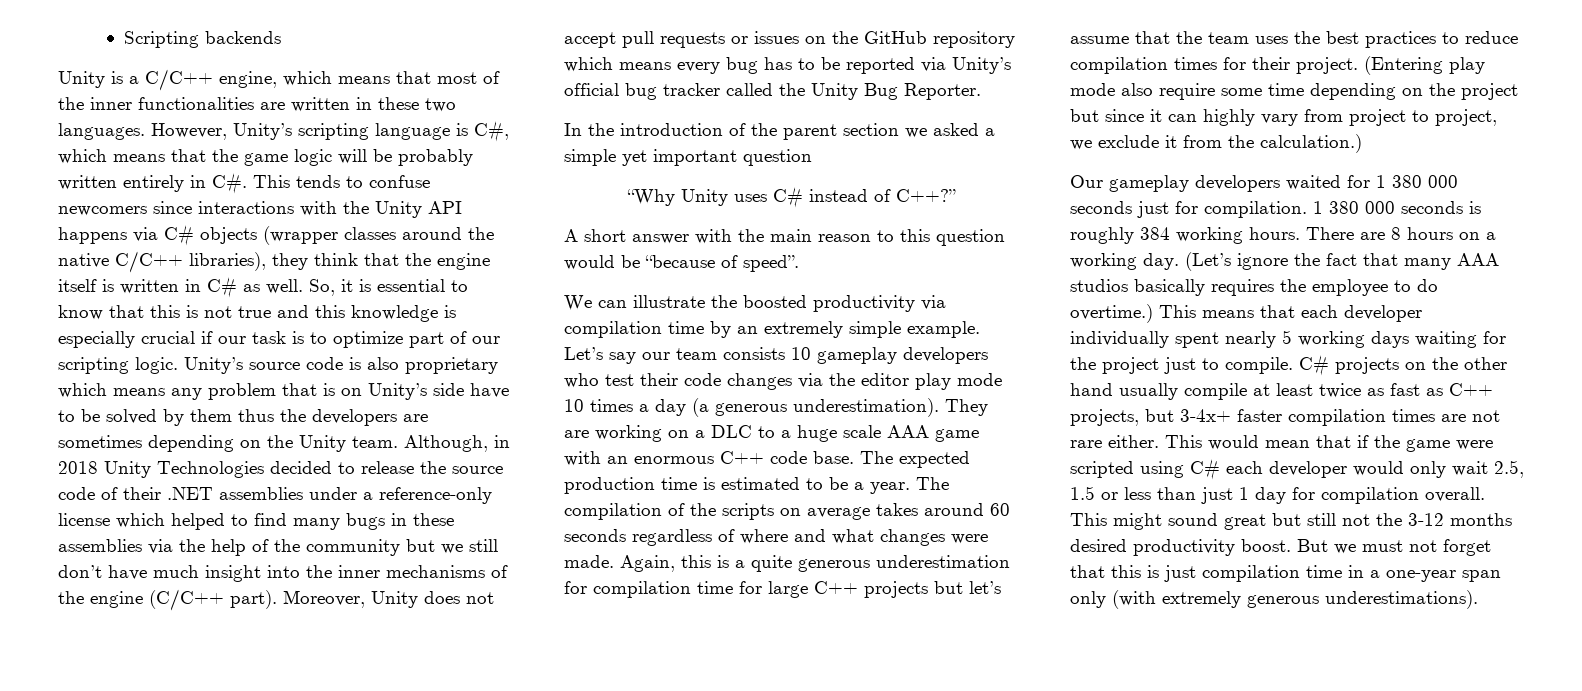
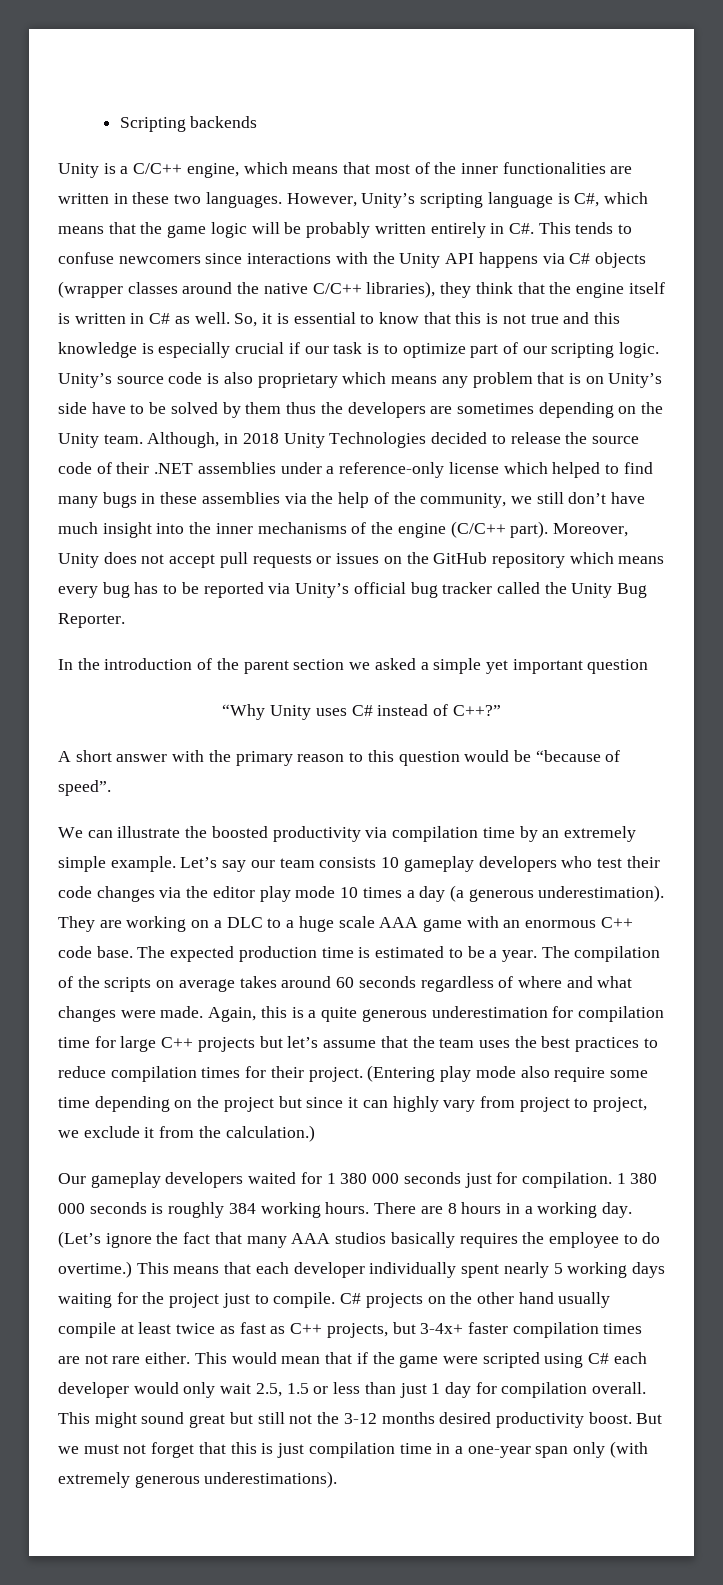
[306,539,435,556] community but -> [420,493,507,508] community,
[770,229,812,242] main -> [235,751,293,766] primary
[1459,232,1480,240] on -> [505,1203,520,1214] in

